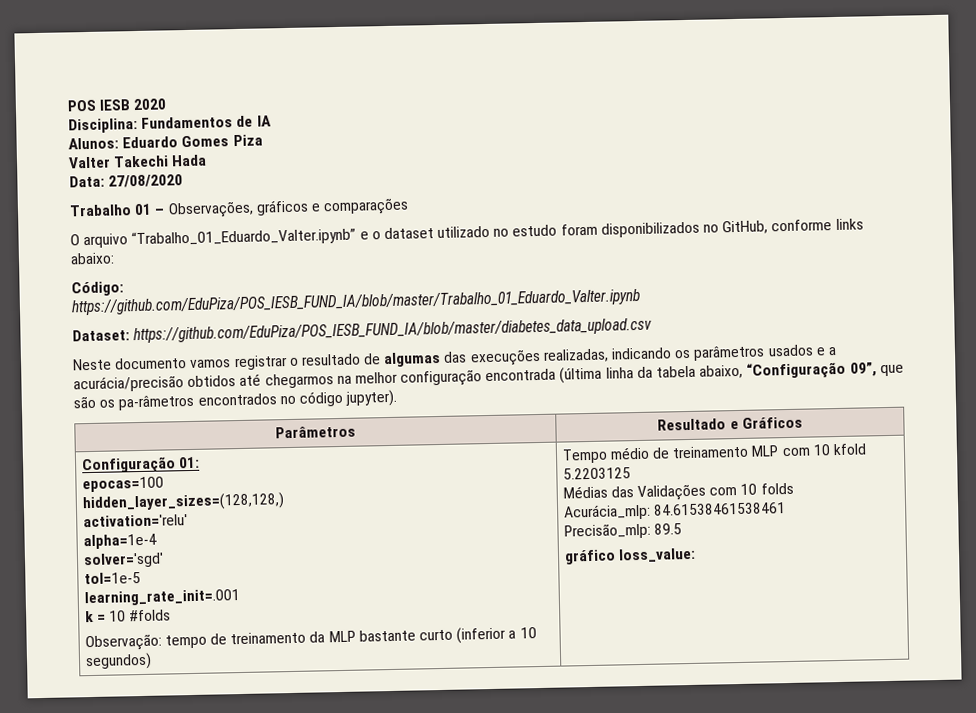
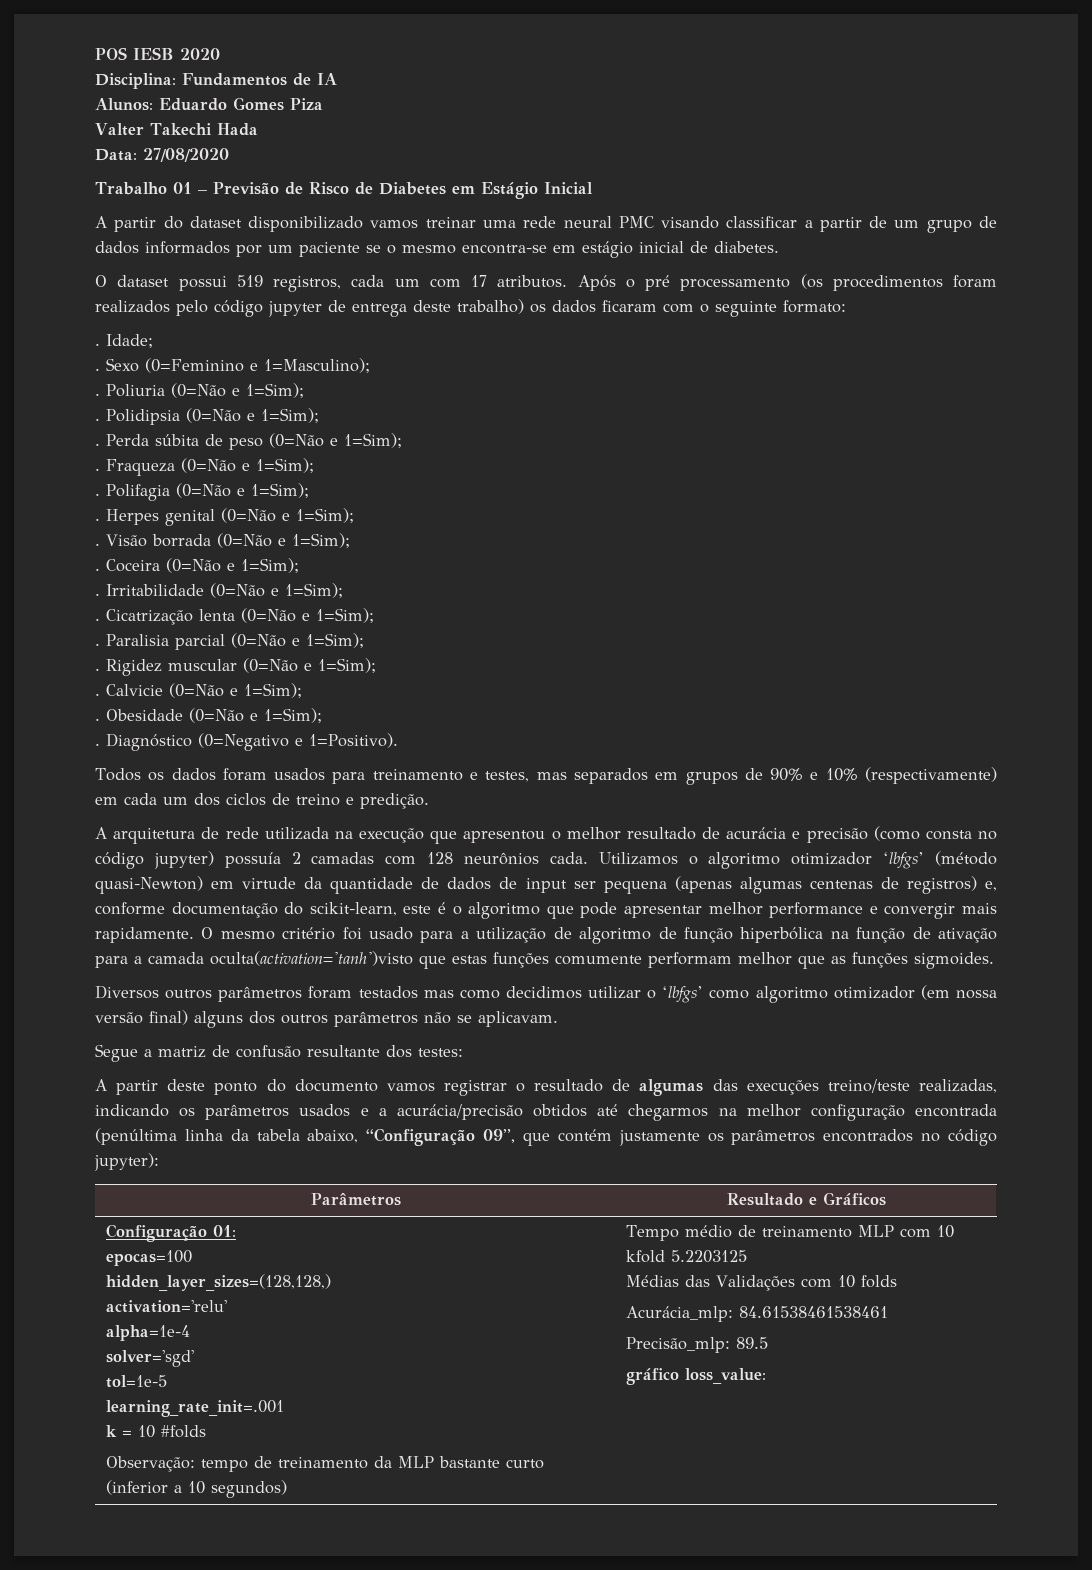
[167,197,410,219] [70,218,864,249] [70,252,115,265] [71,281,124,297] [71,288,640,316] [72,317,653,344] [72,358,112,371] Observações, gráficos e comparações // O arquivo “Trabalho_01_Eduardo_Valter.ipynb” e o dataset utilizado no estudo foram disponibilizados no GitHub, conforme links abaixo: // Código: // https://github.com/EduPiza/POS_IESB_FUND_IA/blob/master/Trabalho_01_Eduardo_Valter.ipynb // Dataset: https://github.com/EduPiza/POS_IESB_FUND_IA/blob/master/diabetes_data_upload.csv // Neste -> [212,182,593,199] [95,216,998,233] [95,241,779,258] [95,274,997,292] [95,299,846,317] [95,334,153,348] [95,358,370,373] [95,383,304,398] [95,408,319,425] [95,433,402,450] [95,458,314,476] [95,483,309,501] [95,508,354,526] [95,533,350,548] [95,558,299,573] [95,583,343,598] [95,608,374,625] [95,633,364,650] [95,658,376,676] [95,683,302,698] [95,708,322,723] [95,733,398,751] [95,767,997,785] [95,793,429,809] [95,826,997,844] [95,851,997,869] [95,876,997,894] [95,902,998,919] [95,927,997,944] [95,951,994,969] [95,985,997,1003] [95,1010,558,1028] [95,1044,463,1062] [95,1079,286,1095] Previsão de Risco de Diabetes em Estágio Inicial // A partir do dataset disponibilizado vamos treinar uma rede neural PMC visando classificar a partir de um grupo de dados informados por um paciente se o mesmo encontra-se em estágio inicial de diabetes. // O dataset possui 519 registros, cada um com 17 atributos. Após o pré processamento (os procedimentos foram realizados pelo código jupyter de entrega deste trabalho) os dados ficaram com o seguinte formato: // . Idade; // . Sexo (0=Feminino e 1=Masculino); // . Poliuria (0=Não e 1=Sim); // . Polidipsia (0=Não e 1=Sim); // . Perda súbita de peso (0=Não e 1=Sim); // . Fraqueza (0=Não e 1=Sim); // . Polifagia (0=Não e 1=Sim); // . Herpes genital (0=Não e 1=Sim); // . Visão borrada (0=Não e 1=Sim); // . Coceira (0=Não e 1=Sim); // . Irritabilidade (0=Não e 1=Sim); // . Cicatrização lenta (0=Não e 1=Sim); // . Paralisia parcial (0=Não e 1=Sim); // . Rigidez muscular (0=Não e 1=Sim); // . Calvicie (0=Não e 1=Sim); // . Obesidade (0=Não e 1=Sim); // . Diagnóstico (0=Negativo e 1=Positivo). // Todos os dados foram usados para treinamento e testes, mas separados em grupos de 90% e 10% (respectivamente) em cada um dos ciclos de treino e predição. // A arquitetura de rede utilizada na execução que apresentou o melhor resultado de acurácia e precisão (como consta no código jupyter) possuía 2 camadas com 128 neurônios cada. Utilizamos o algoritmo otimizador ‘lbfgs’ (método quasi-Newton) em virtude da quantidade de dados de input ser pequena (apenas algumas centenas de registros) e, conforme documentação do scikit-learn, este é o algoritmo que pode apresentar melhor performance e convergir mais rapidamente. O mesmo critério foi usado para a utilização de algoritmo de função hiperbólica na função de ativação para a camada oculta(activation='tanh')visto que estas funções comumente performam melhor que as funções sigmoides. // Diversos outros parâmetros foram testados mas como decidimos utilizar o ‘lbfgs’ como algoritmo otimizador (em nossa versão final) alguns dos outros parâmetros não se aplicavam. // Segue a matriz de confusão resultante dos testes: // A partir deste ponto do
(541, 357) none -> [827,1079,910,1093] treino/teste
[559,366,603,384] (última -> [95,1128,177,1145] (penúltima
[73,394,195,411] são os pa-râmetros -> [557,1129,816,1146] contém justamente os parâmetros
[345,389,398,407] jupyter). -> [94,1153,159,1171] jupyter):

